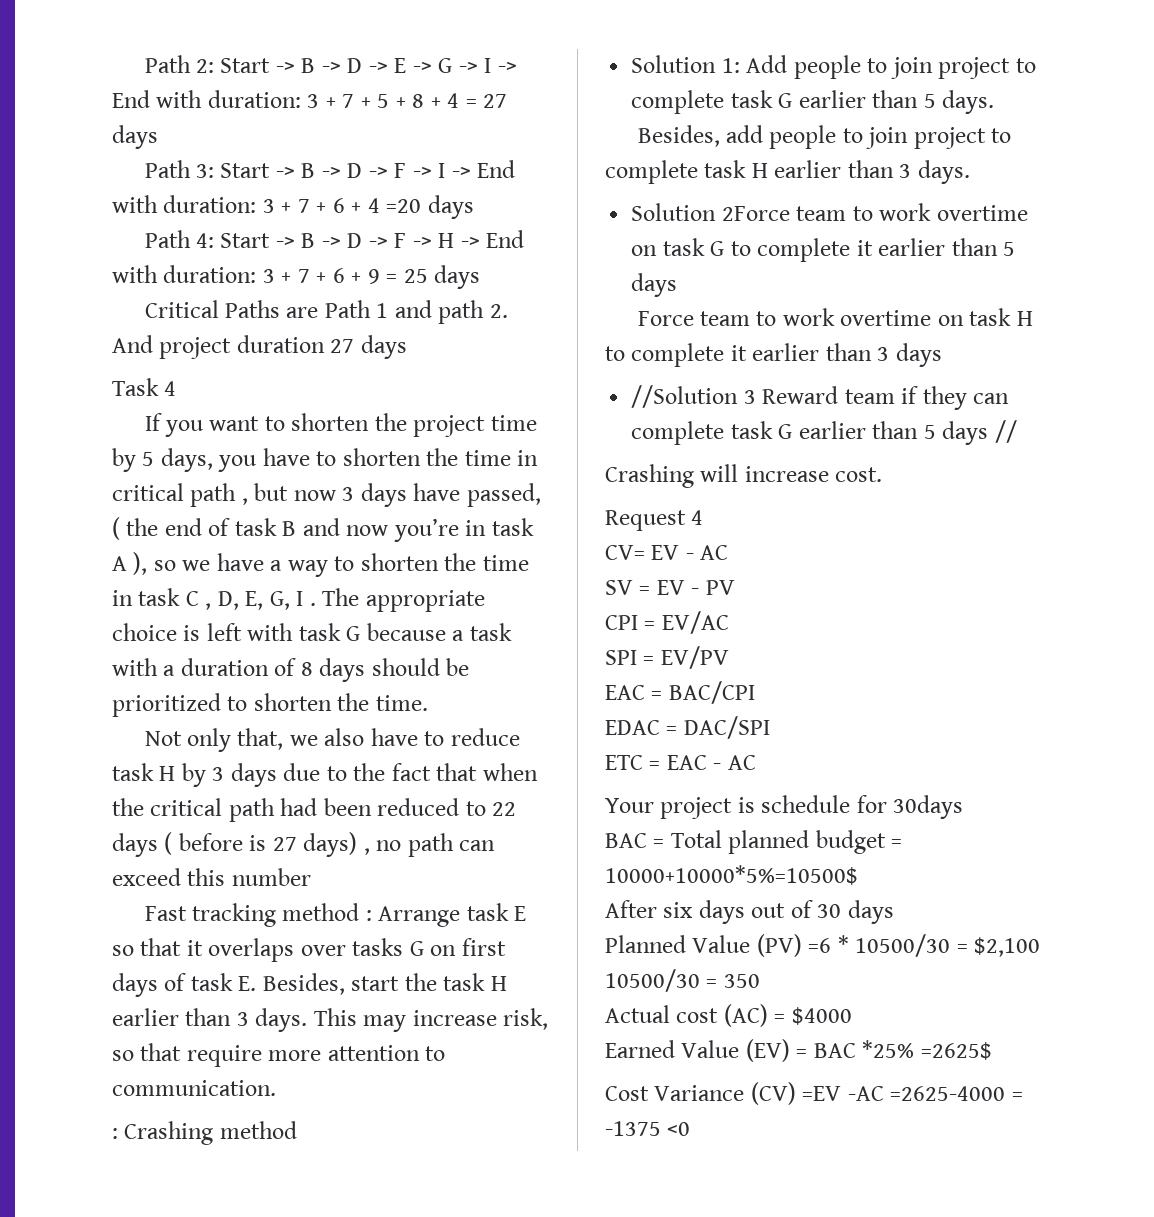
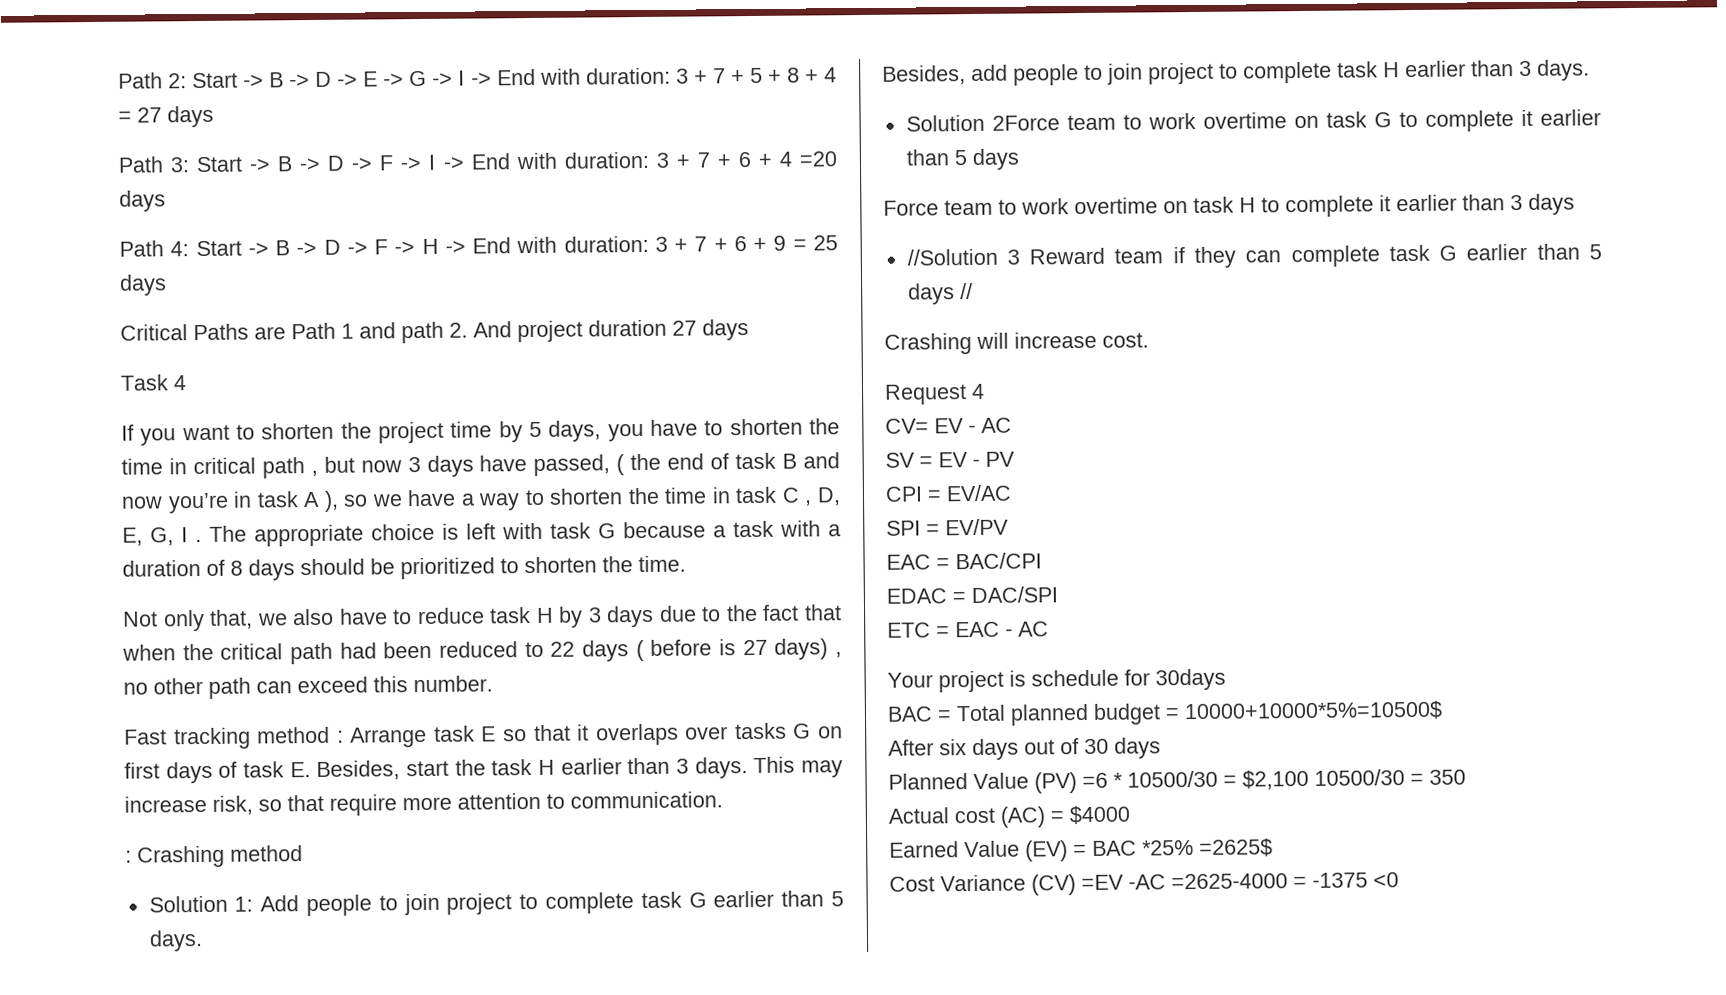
(402, 845) none -> [153,678,203,695] other
[231,868,311,886] number -> [413,675,493,693] number.

